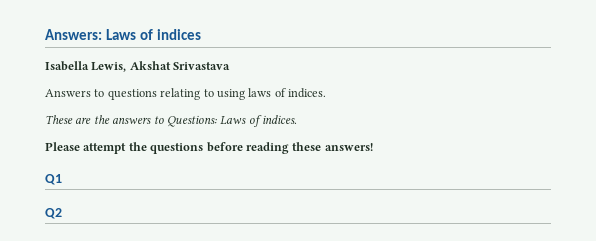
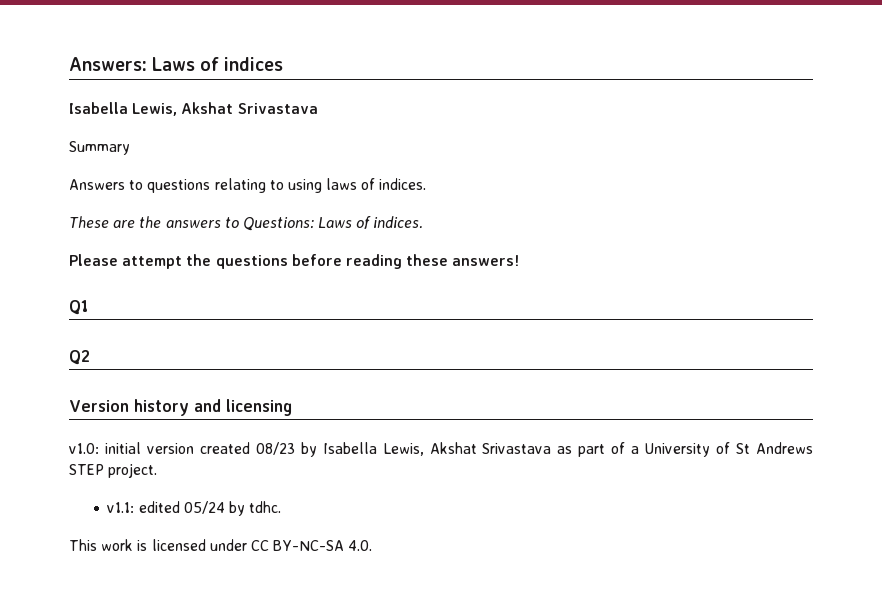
(231, 66) none -> [69,141,130,155] // Summary
(62, 213) none -> [69,399,292,416] [69,442,814,457] [69,463,158,478] [107,501,282,516] [69,539,373,551] // Version history and licensing // v1.0: initial version created 08/23 by Isabella Lewis, Akshat Srivastava as part of a University of St Andrews STEP project. // v1.1: edited 05/24 by tdhc. // This work is licensed under CC BY-NC-SA 4.0.

